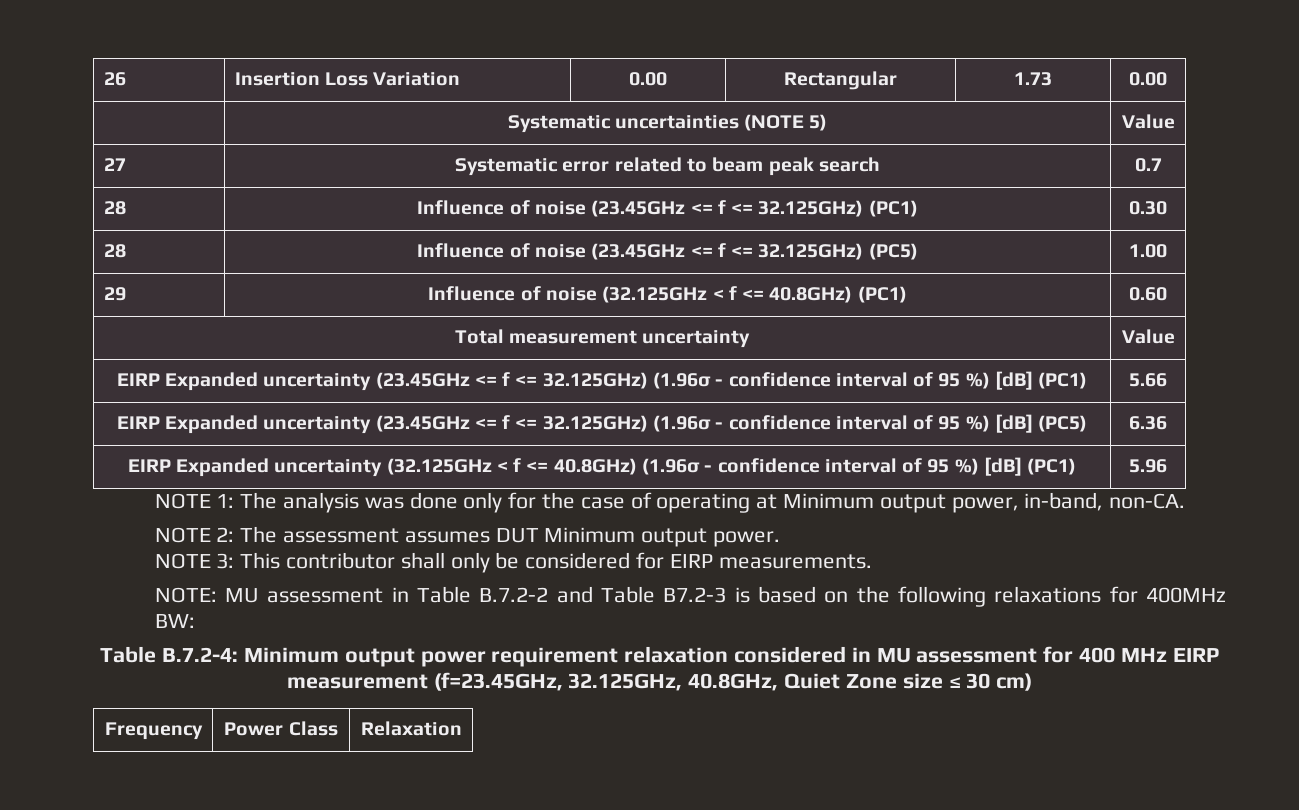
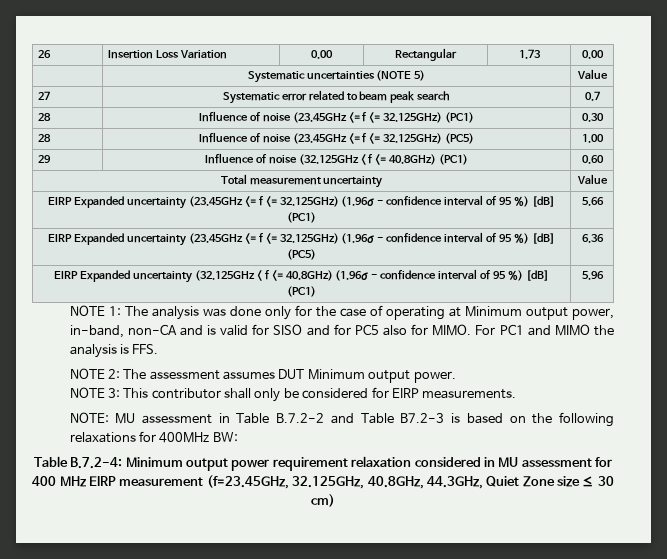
[1109,493,1186,509] non-CA. -> [127,324,614,336] [69,344,159,358] non-CA and is valid for SISO and for PC5 also for MIMO. For PC1 and MIMO the analysis is FFS.
(779, 682) none -> [426,476,483,489] 44.3GHz,
[104,722,203,740] [224,721,338,736] [360,721,462,736] // Frequency | Power Class | Relaxation -> (335, 500) none

